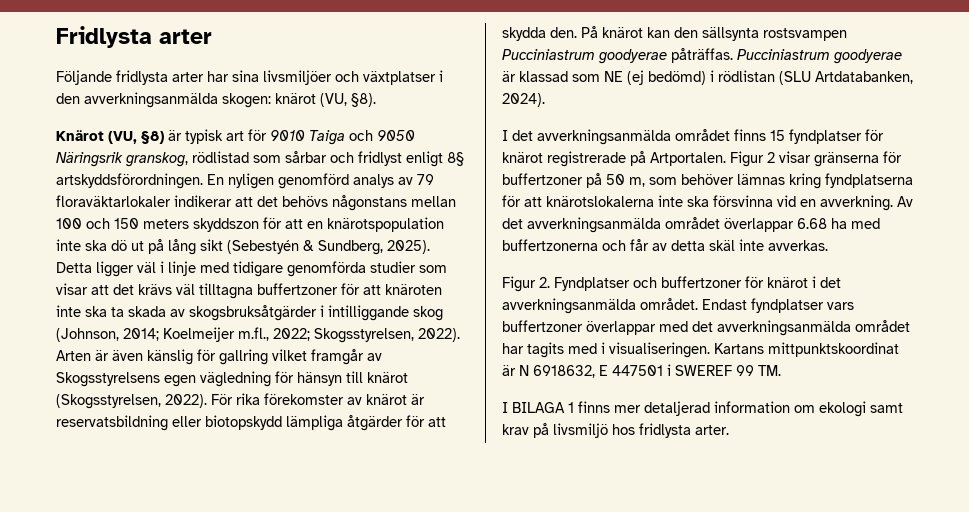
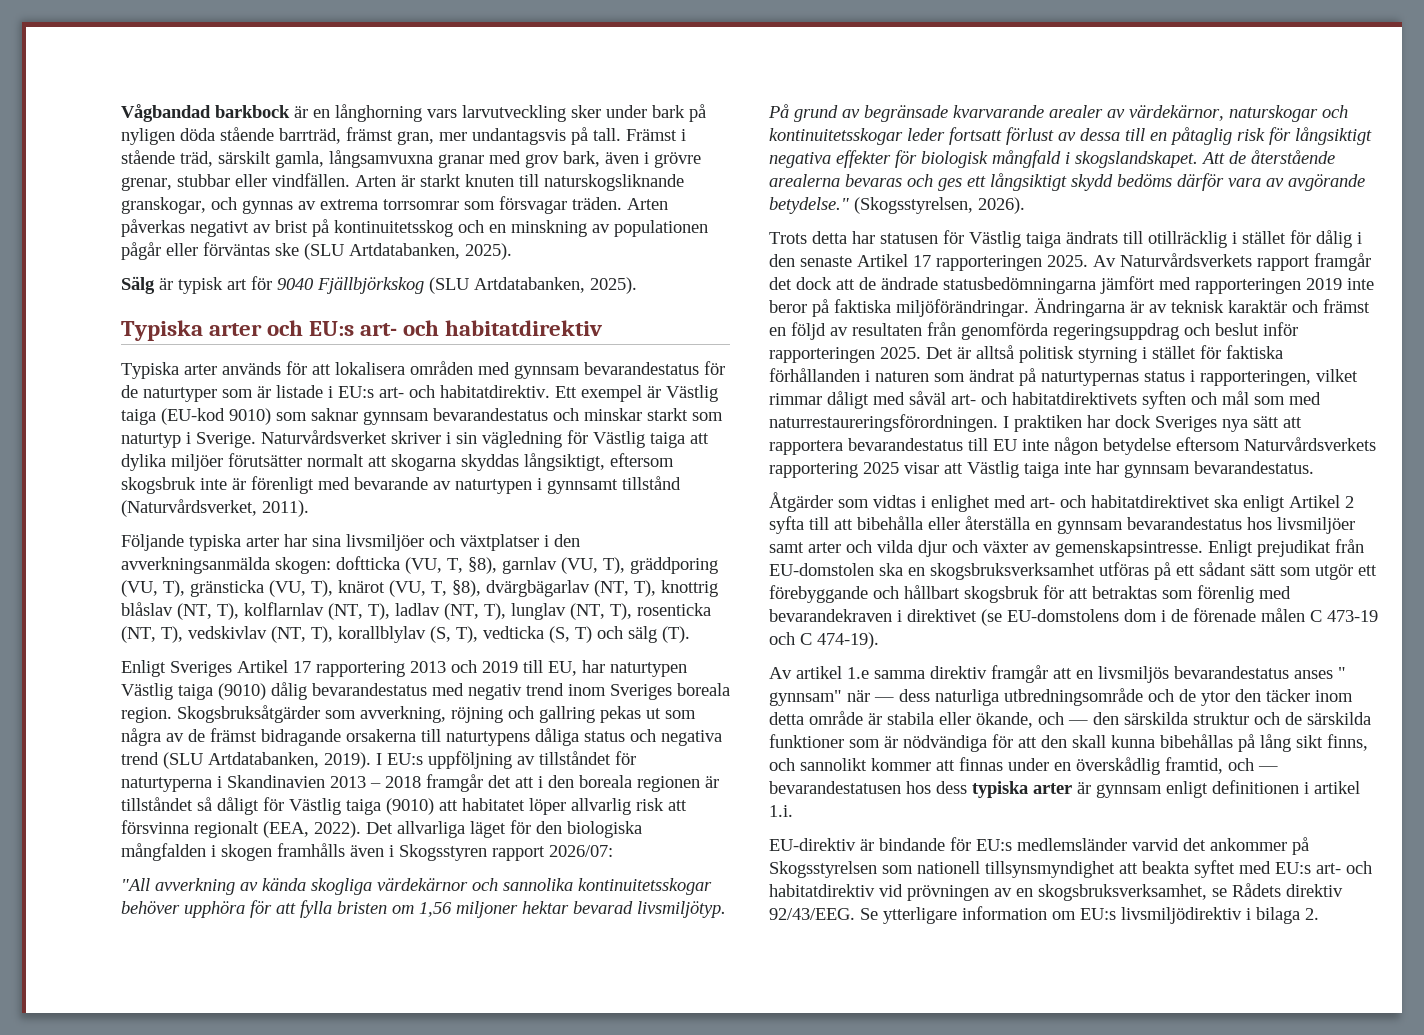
[56,26,212,48] Fridlysta arter -> [121,104,706,122] [121,127,686,145] [121,150,701,168] [121,173,684,191] [121,196,668,214] [121,219,708,237] [121,242,512,260] [121,276,637,294] [121,320,603,341] [121,361,725,379] [121,385,718,402] [121,408,723,425] [121,430,709,448] [121,453,674,471] [121,476,681,494] [121,499,309,517] Vågbandad barkbock är en långhorning vars larvutveckling sker under bark på nyligen döda stående barrträd, främst gran, mer undantagsvis på tall. Främst i stående träd, särskilt gamla, långsamvuxna granar med grov bark, även i grövre grenar, stubbar eller vindfällen. Arten är starkt knuten till naturskogsliknande granskogar, och gynnas av extrema torrsomrar som försvagar träden. Arten påverkas negativt av brist på kontinuitetsskog och en minskning av populationen pågår eller förväntas ske (SLU Artdatabanken, 2025). // Sälg är typisk art för 9040 Fjällbjörkskog (SLU Artdatabanken, 2025). // Typiska arter och EU:s art- och habitatdirektiv // Typiska arter används för att lokalisera områden med gynnsam bevarandestatus för de naturtyper som är listade i EU:s art- och habitatdirektiv. Ett exempel är Västlig taiga (EU-kod 9010) som saknar gynnsam bevarandestatus och minskar starkt som naturtyp i Sverige. Naturvårdsverket skriver i sin vägledning för Västlig taiga att dylika miljöer förutsätter normalt att skogarna skyddas långsiktigt, eftersom skogsbruk inte är förenligt med bevarande av naturtypen i gynnsamt tillstånd (Naturvårdsverket, 2011).
[116,70,168,85] fridlysta -> [189,534,241,551] typiska
[275,93,376,107] [56,129,415,145] [56,151,464,167] [56,173,434,189] [56,195,456,211] [56,217,444,232] [56,239,430,255] [56,261,447,277] [56,283,442,299] [56,305,443,321] [56,327,460,343] [56,349,382,365] [56,371,408,387] [56,393,425,409] [56,415,446,431] [502,26,847,41] [502,48,902,64] [502,70,913,85] [502,93,545,107] [502,129,884,145] [502,151,902,167] [502,173,913,189] [502,195,913,211] [502,217,880,233] [502,239,828,251] [502,276,841,292] [502,298,854,314] [502,320,910,336] [502,342,899,358] [502,364,781,378] [502,401,903,417] [502,423,729,438] knärot (VU, §8). // Knärot (VU, §8) är typisk art för 9010 Taiga och 9050 Näringsrik granskog, rödlistad som sårbar och fridlyst enligt 8§ artskyddsförordningen. En nyligen genomförd analys av 79 floraväktarlokaler indikerar att det behövs någonstans mellan 100 och 150 meters skyddszon för att en knärotspopulation inte ska dö ut på lång sikt (Sebestyén & Sundberg, 2025). Detta ligger väl i linje med tidigare genomförda studier som visar att det krävs väl tilltagna buffertzoner för att knäroten inte ska ta skada av skogsbruksåtgärder i intilliggande skog (Johnson, 2014; Koelmeijer m.fl., 2022; Skogsstyrelsen, 2022). Arten är även känslig för gallring vilket framgår av Skogsstyrelsens egen vägledning för hänsyn till knärot (Skogsstyrelsen, 2022). För rika förekomster av knärot är reservatsbildning eller biotopskydd lämpliga åtgärder för att skydda den. På knärot kan den sällsynta rostsvampen Pucciniastrum goodyerae påträffas. Pucciniastrum goodyerae är klassad som NE (ej bedömd) i rödlistan (SLU Artdatabanken, 2024). // I det avverkningsanmälda området finns 15 fyndplatser för knärot registrerade på Artportalen. Figur 2 visar gränserna för buffertzoner på 50 m, som behöver lämnas kring fyndplatserna för att knärotslokalerna inte ska försvinna vid en avverkning. Av det avverkningsanmälda området överlappar 6.68 ha med buffertzonerna och får av detta skäl inte avverkas. // Figur 2. Fyndplatser och buffertzoner för knärot i det avverkningsanmälda området. Endast fyndplatser vars buffertzoner överlappar med det avverkningsanmälda området har tagits med i visualiseringen. Kartans mittpunktskoordinat är N 6918632, E 447501 i SWEREF 99 TM. // I BILAGA 1 finns mer detaljerad information om ekologi samt krav på livsmiljö hos fridlysta arter. -> [336,556,718,574] [121,580,718,597] [121,602,711,620] [121,626,690,643] [121,660,687,677] [121,682,730,700] [121,705,696,723] [121,728,722,746] [121,751,636,769] [121,774,719,792] [121,797,687,815] [121,820,642,838] [121,843,613,861] [121,878,712,895] [121,900,726,918] [768,104,1348,122] [769,127,1372,145] [769,150,1335,168] [769,173,1365,191] [769,197,1025,214] [769,230,1362,248] [769,253,1371,271] [769,276,1374,294] [769,298,1370,317] [769,322,1298,340] [769,345,1283,363] [769,368,1358,386] [769,391,1321,409] [769,414,1302,432] [769,437,1376,455] [769,461,1314,478] [769,492,1354,512] [769,516,1355,534] [769,539,1364,557] [769,562,1377,580] [769,585,1291,603] [769,608,1378,626] [769,632,879,649] [769,665,1346,683] [769,688,1353,706] [769,711,1371,728] [769,734,1368,752] [769,757,1278,775] [769,780,1360,798] [769,805,793,817] [769,837,1309,855] [769,860,1372,878] [769,883,1343,901] [769,906,1319,924] doftticka (VU, T, §8), garnlav (VU, T), gräddporing (VU, T), gränsticka (VU, T), knärot (VU, T, §8), dvärgbägarlav (NT, T), knottrig blåslav (NT, T), kolflarnlav (NT, T), ladlav (NT, T), lunglav (NT, T), rosenticka (NT, T), vedskivlav (NT, T), korallblylav (S, T), vedticka (S, T) och sälg (T). // Enligt Sveriges Artikel 17 rapportering 2013 och 2019 till EU, har naturtypen Västlig taiga (9010) dålig bevarandestatus med negativ trend inom Sveriges boreala region. Skogsbruksåtgärder som avverkning, röjning och gallring pekas ut som några av de främst bidragande orsakerna till naturtypens dåliga status och negativa trend (SLU Artdatabanken, 2019). I EU:s uppföljning av tillståndet för naturtyperna i Skandinavien 2013 – 2018 framgår det att i den boreala regionen är tillståndet så dåligt för Västlig taiga (9010) att habitatet löper allvarlig risk att försvinna regionalt (EEA, 2022). Det allvarliga läget för den biologiska mångfalden i skogen framhålls även i Skogsstyren rapport 2026/07: // "All avverkning av kända skogliga värdekärnor och sannolika kontinuitetsskogar behöver upphöra för att fylla bristen om 1,56 miljoner hektar bevarad livsmiljötyp. På grund av begränsade kvarvarande arealer av värdekärnor, naturskogar och kontinuitetsskogar leder fortsatt förlust av dessa till en påtaglig risk för långsiktigt negativa effekter för biologisk mångfald i skogslandskapet. Att de återstående arealerna bevaras och ges ett långsiktigt skydd bedöms därför vara av avgörande betydelse." (Skogsstyrelsen, 2026). // Trots detta har statusen för Västlig taiga ändrats till otillräcklig i stället för dålig i den senaste Artikel 17 rapporteringen 2025. Av Naturvårdsverkets rapport framgår det dock att de ändrade statusbedömningarna jämfört med rapporteringen 2019 inte beror på faktiska miljöförändringar. Ändringarna är av teknisk karaktär och främst en följd av resultaten från genomförda regeringsuppdrag och beslut inför rapporteringen 2025. Det är alltså politisk styrning i stället för faktiska förhållanden i naturen som ändrat på naturtypernas status i rapporteringen, vilket rimmar dåligt med såväl art- och habitatdirektivets syften och mål som med naturrestaureringsförordningen. I praktiken har dock Sveriges nya sätt att rapportera bevarandestatus till EU inte någon betydelse eftersom Naturvårdsverkets rapportering 2025 visar att Västlig taiga inte har gynnsam bevarandestatus. // Åtgärder som vidtas i enlighet med art- och habitatdirektivet ska enligt Artikel 2 syfta till att bibehålla eller återställa en gynnsam bevarandestatus hos livsmiljöer samt arter och vilda djur och växter av gemenskapsintresse. Enligt prejudikat från EU-domstolen ska en skogsbruksverksamhet utföras på ett sådant sätt som utgör ett förebyggande och hållbart skogsbruk för att betraktas som förenlig med bevarandekraven i direktivet (se EU-domstolens dom i de förenade målen C 473-19 och C 474-19). // Av artikel 1.e samma direktiv framgår att en livsmiljös bevarandestatus anses " gynnsam" när — dess naturliga utbredningsområde och de ytor den täcker inom detta område är stabila eller ökande, och — den särskilda struktur och de särskilda funktioner som är nödvändiga för att den skall kunna bibehållas på lång sikt finns, och sannolikt kommer att finnas under en överskådlig framtid, och — bevarandestatusen hos dess typiska arter är gynnsam enligt definitionen i artikel 1.i. // EU-direktiv är bindande för EU:s medlemsländer varvid det ankommer på Skogsstyrelsen som nationell tillsynsmyndighet att beakta syftet med EU:s art- och habitatdirektiv vid prövningen av en skogsbruksverksamhet, se Rådets direktiv 92/43/EEG. Se ytterligare information om EU:s livsmiljödirektiv i bilaga 2.

